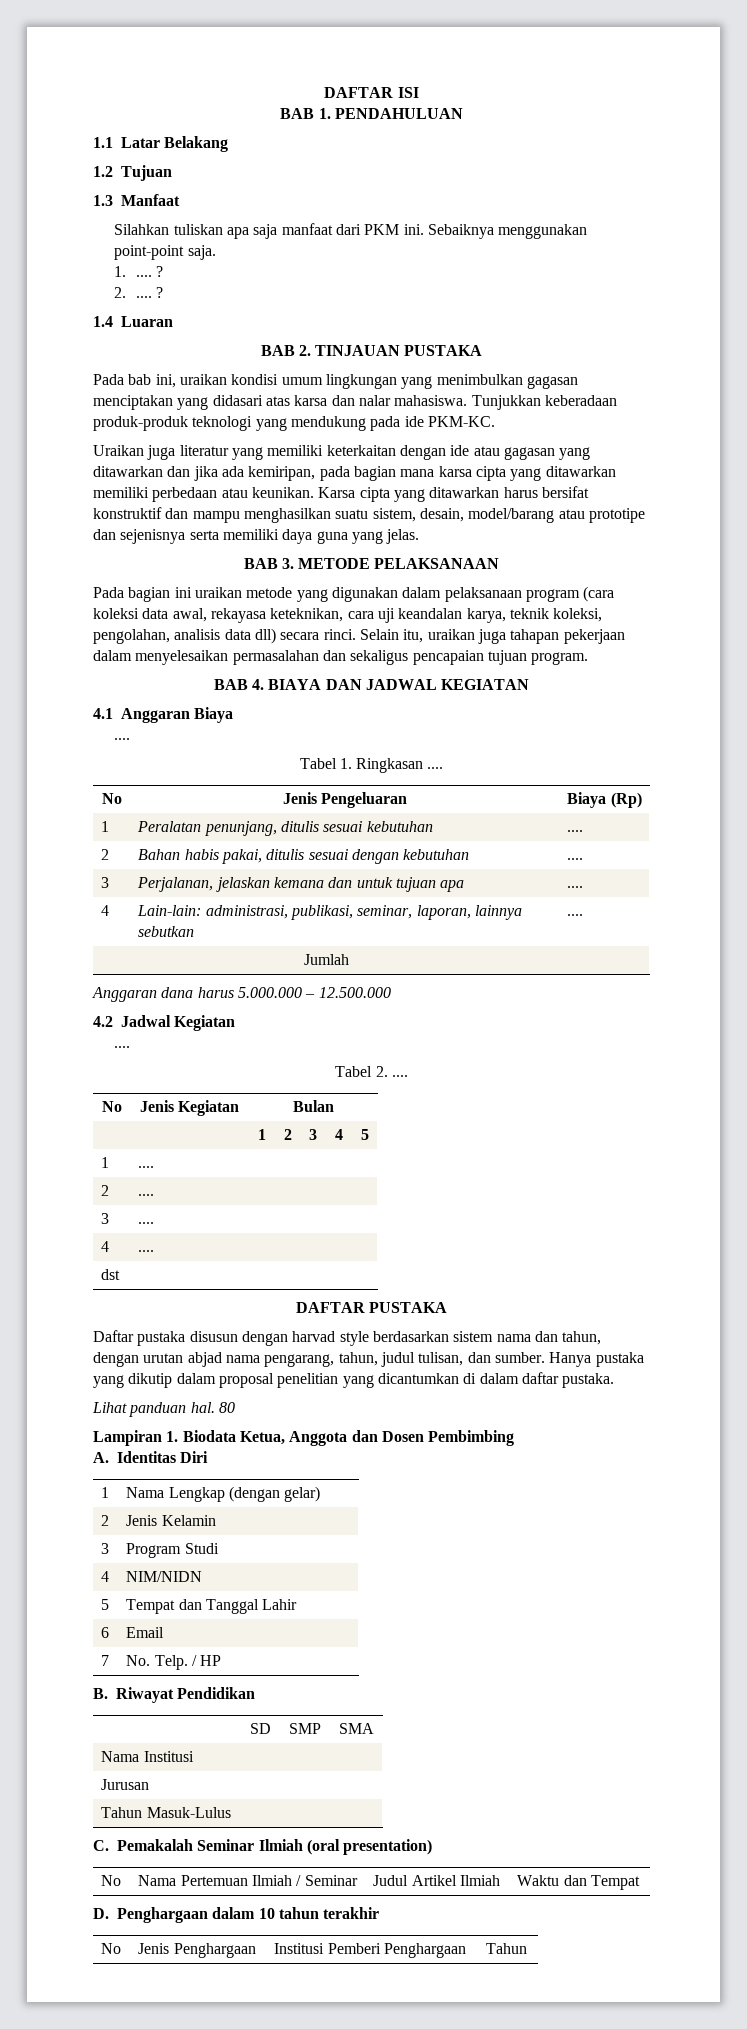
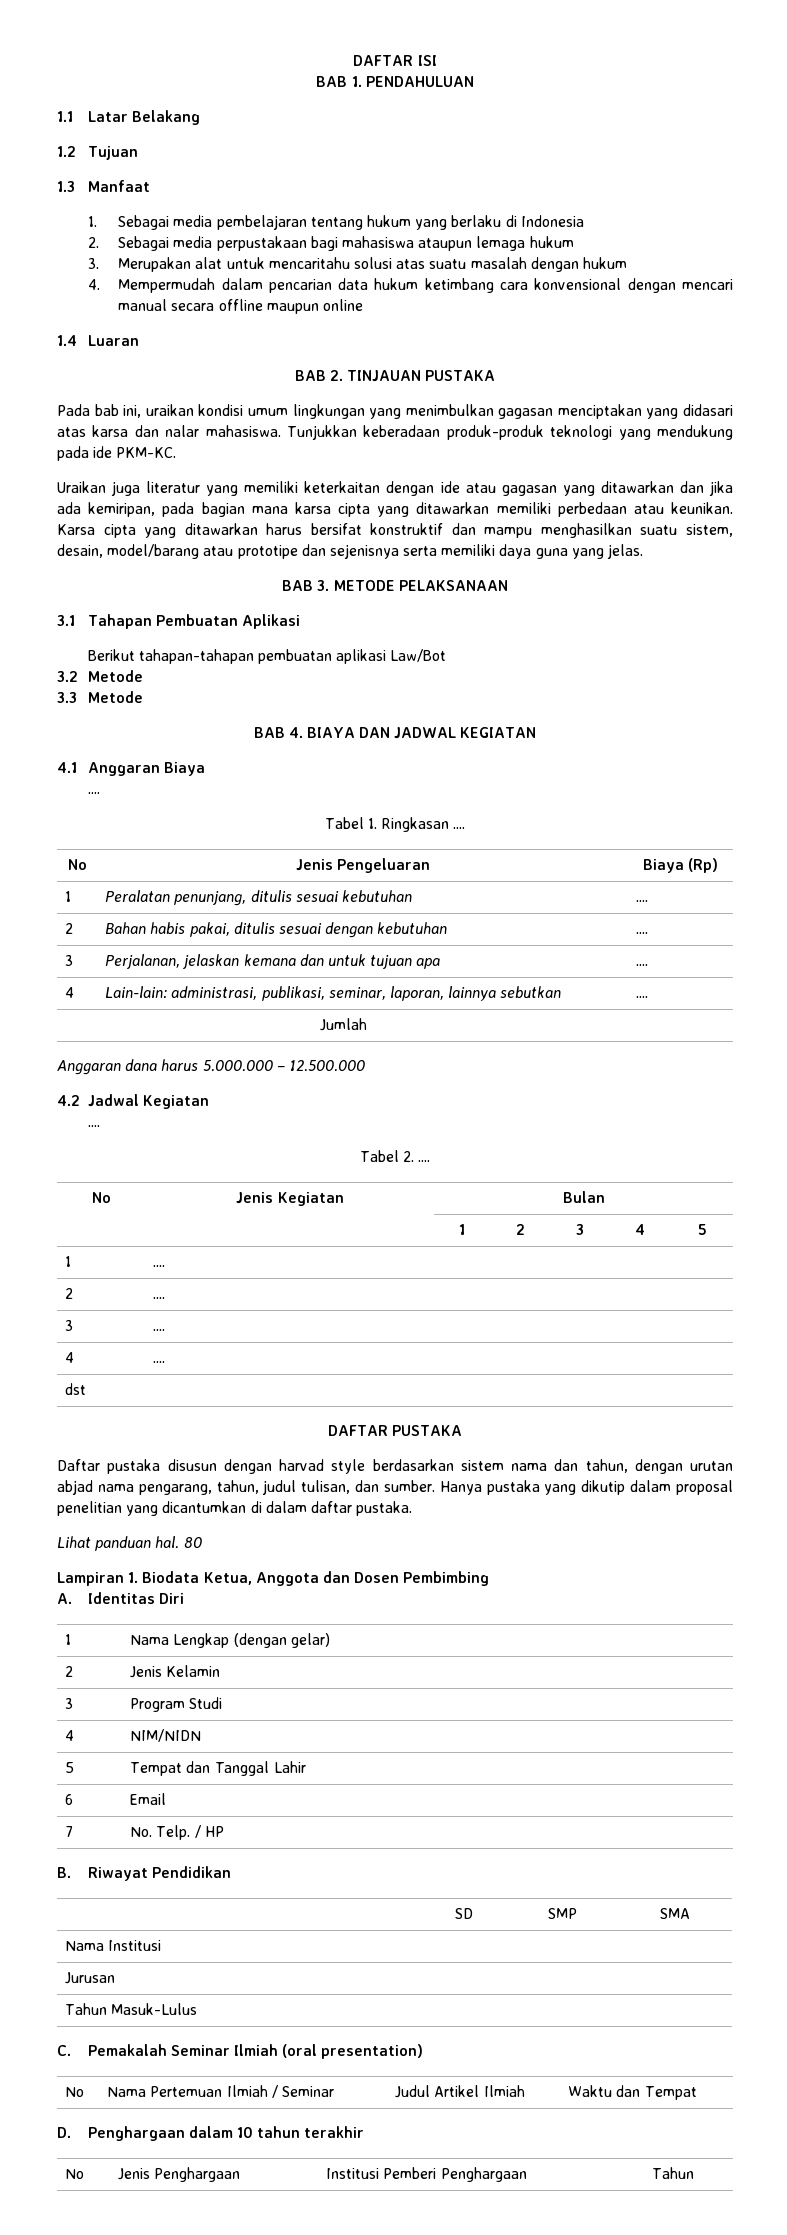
[114,223,588,239] [114,245,216,260] [114,266,164,277] [114,287,164,298] Silahkan tuliskan apa saja manfaat dari PKM ini. Sebaiknya menggunakan point-point saja. // 1. .... ? // 2. .... ? -> [87,215,584,230] [87,236,574,251] [87,257,627,272] [87,278,733,293] [118,299,363,314] 1. Sebagai media pembelajaran tentang hukum yang berlaku di Indonesia // 2. Sebagai media perpustakaan bagi mahasiswa ataupun lemaga hukum // 3. Merupakan alat untuk mencaritahu solusi atas suatu masalah dengan hukum // 4. Mempermudah dalam pencarian data hukum ketimbang cara konvensional dengan mencari manual secara offline maupun online
[93,586,615,602] [93,608,603,623] [93,628,625,644] [93,650,589,665] Pada bagian ini uraikan metode yang digunakan dalam pelaksanaan program (cara koleksi data awal, rekayasa keteknikan, cara uji keandalan karya, teknik koleksi, pengolahan, analisis data dll) secara rinci. Selain itu, uraikan juga tahapan pekerjaan dalam menyelesaikan permasalahan dan sekaligus pencapaian tujuan program. -> [57,614,300,629] [87,649,447,664] [57,670,143,682] [57,691,143,703] 3.1 Tahapan Pembuatan Aplikasi // Berikut tahapan-tahapan pembuatan aplikasi Law/Bot // 3.2 Metode // 3.3 Metode

